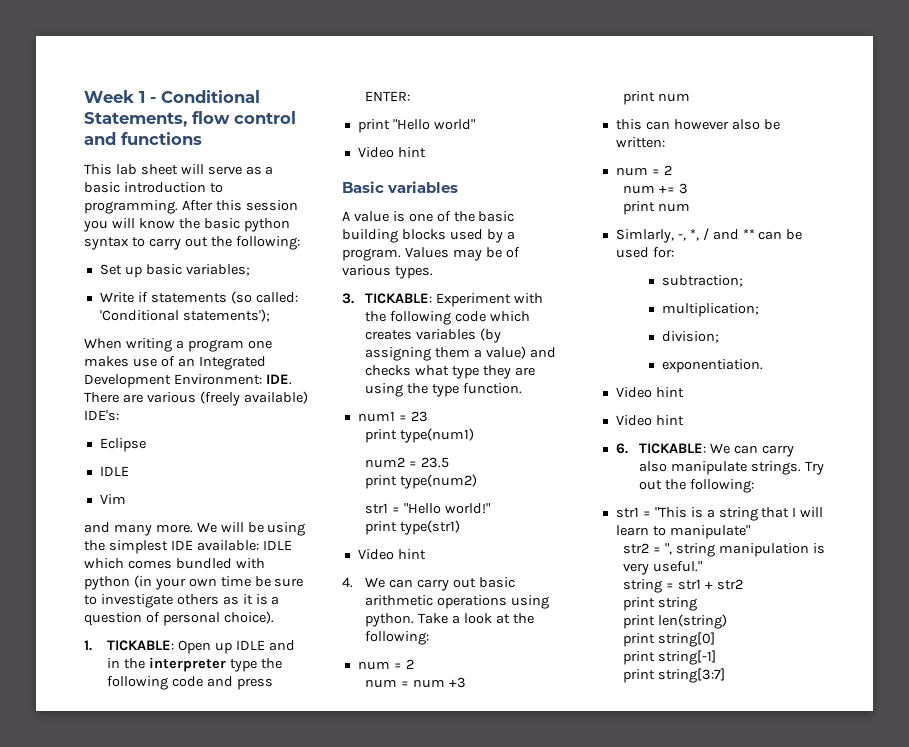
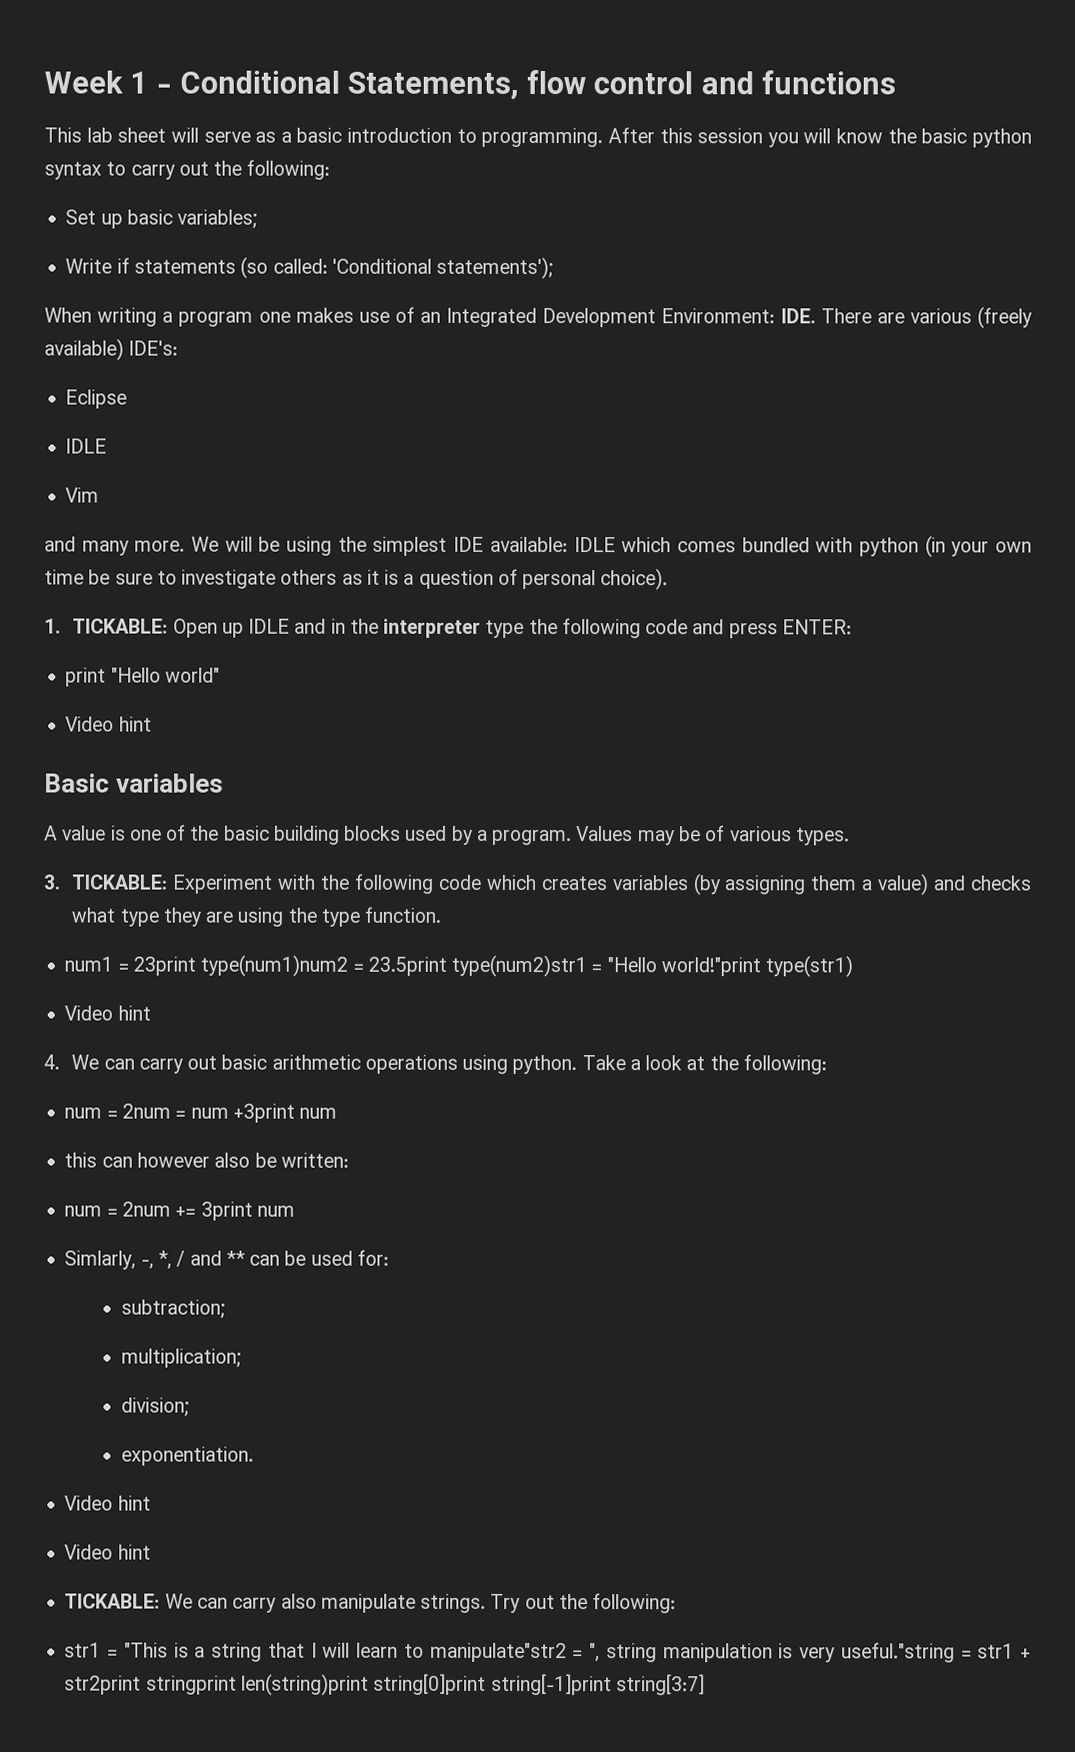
[410,411,428,422] [365,428,475,443] [365,457,449,468] [365,474,478,489] [365,503,490,514] [365,521,398,535] 23 // print type(num1) // num2 = 23.5 // print type(num2) // str1 = "Hello world!" // print -> [132,954,761,978] 23print type(num1)num2 = 23.5print type(num2)str1 = "Hello world!"print
[405,659,414,669] [365,677,466,688] [623,91,656,105] 2 // num = num +3 // print -> [121,1103,295,1123] 2num = num +3print
[663,165,672,175] [623,183,688,194] [623,201,656,215] 2 // num += 3 // print -> [121,1201,253,1221] 2num += 3print
[615,443,628,454] 6. -> (151, 1552) none
[669,525,750,539] [623,543,650,554] manipulate" // str2 -> [429,1642,567,1663] manipulate"str2
[653,561,703,572] [623,579,663,593] useful." // string -> [840,1642,955,1663] useful."string
[716,579,743,590] [623,597,698,611] [623,614,728,629] [623,632,716,647] [623,650,717,665] [623,669,656,683] str2 // print string // print len(string) // print string[0] // print string[-1] // print -> [64,1673,612,1696] str2print stringprint len(string)print string[0]print string[-1]print

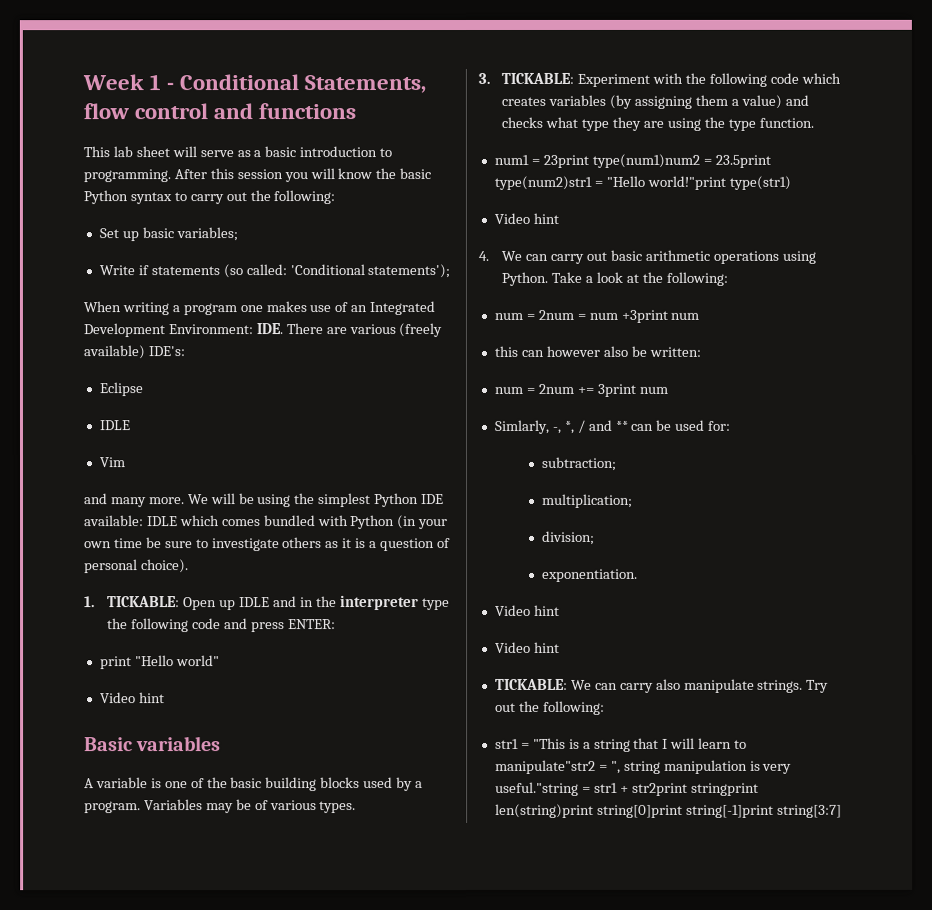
[972,128,1032,148] python -> [83,190,128,205] Python
(448, 546) none -> [374,493,420,508] Python
[858,537,919,557] python -> [350,515,396,530] Python
[62,825,107,841] value -> [95,777,148,789] variable
[576,826,634,842] Values -> [143,799,203,811] Variables
[512,1054,578,1075] python. -> [501,271,549,286] Python.

